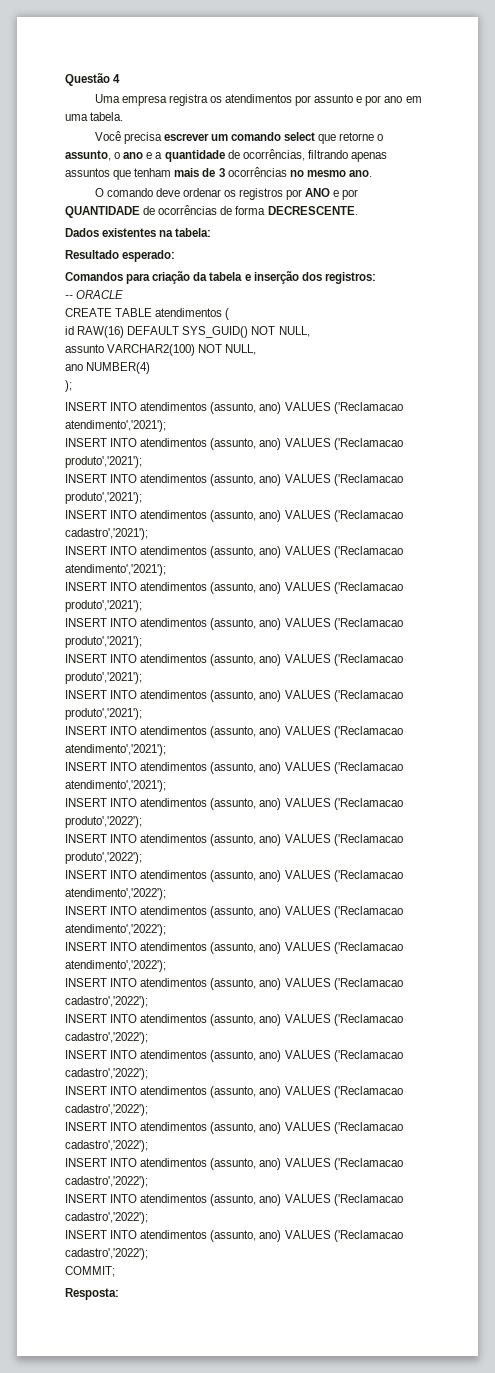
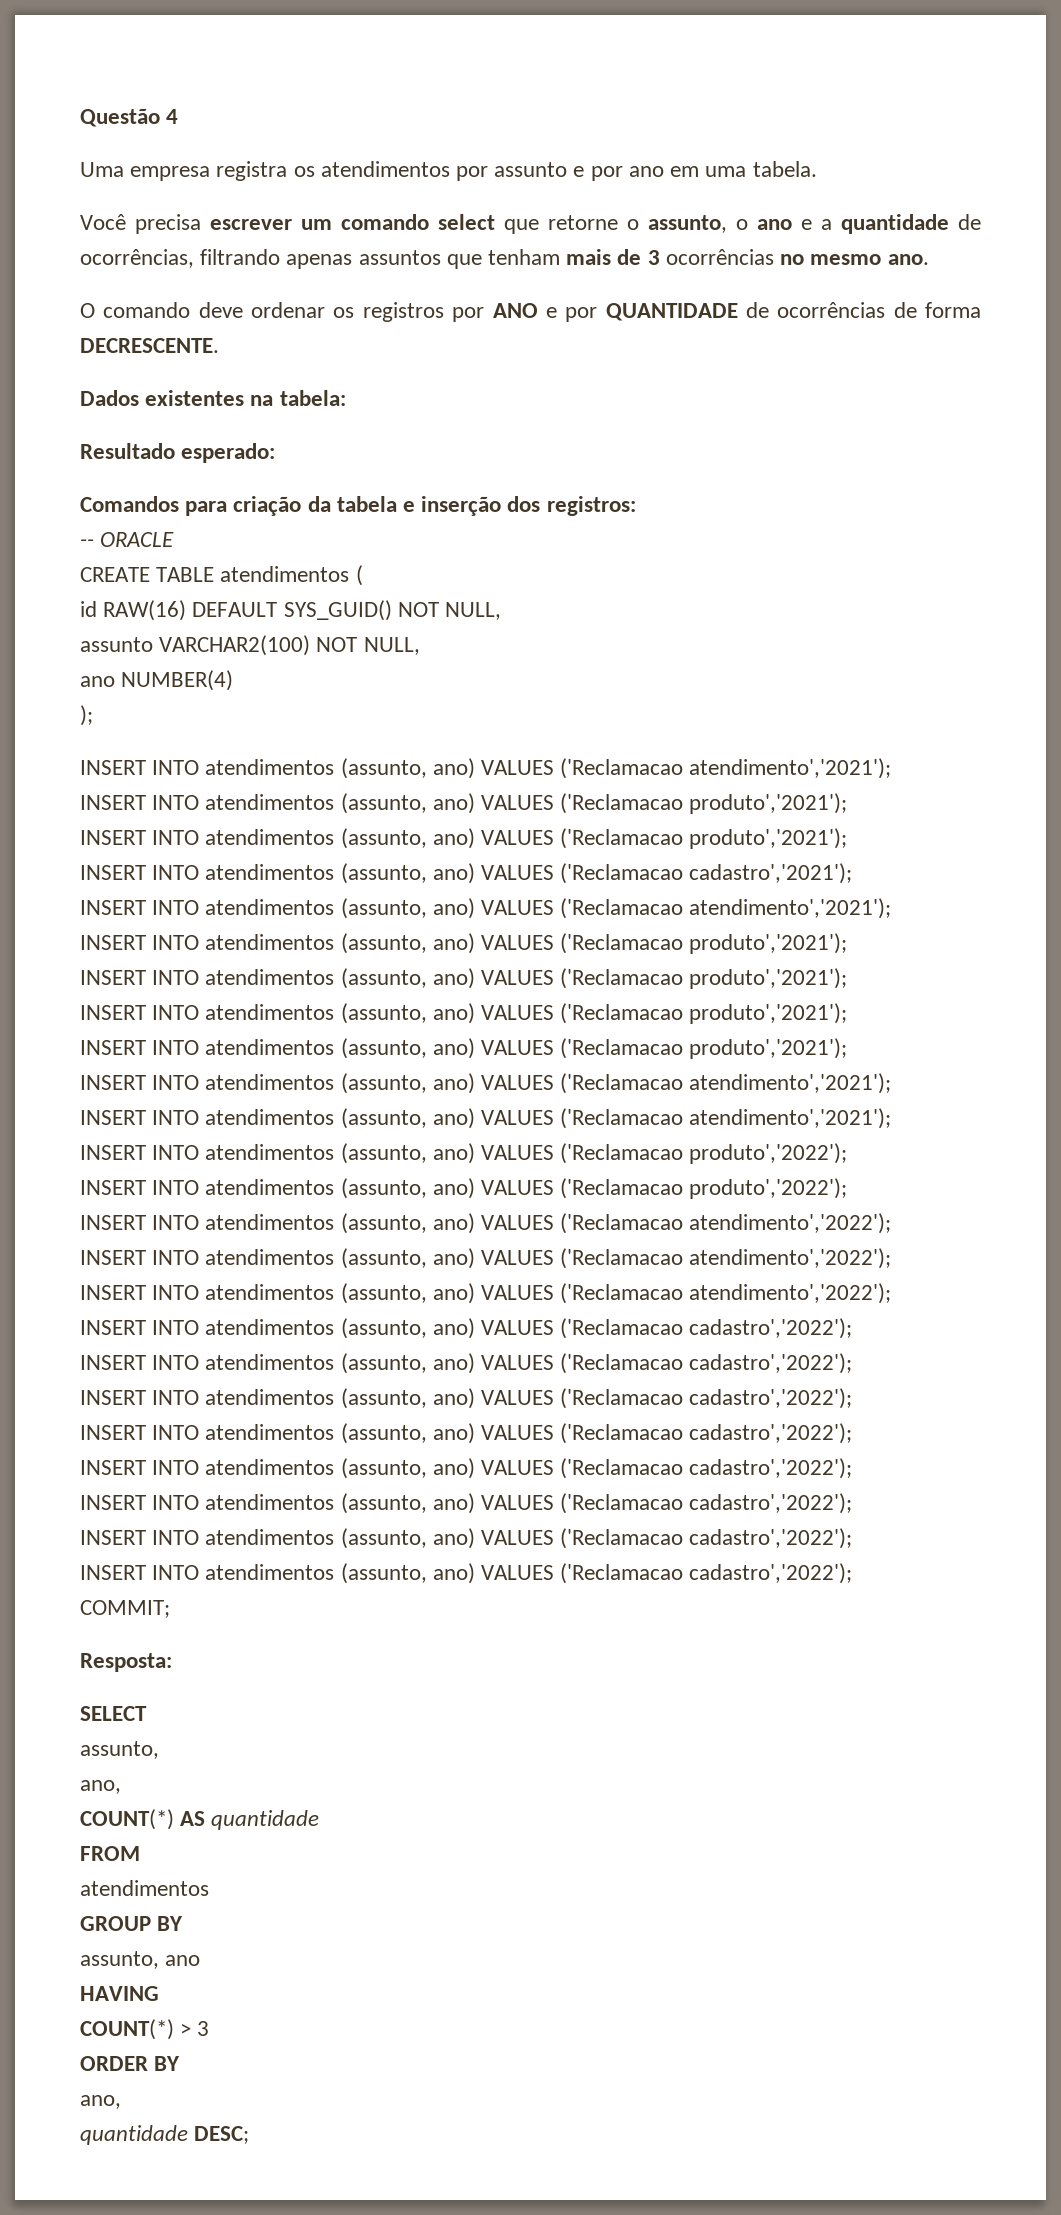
(119, 1294) none -> [80,1706,147,1721] [80,1741,159,1759] [80,1780,121,1794] [80,1809,320,1830] [80,1846,140,1861] [80,1880,209,1896] [80,1916,184,1931] [80,1951,201,1969] [80,1986,159,2001] [80,2019,210,2040] [80,2056,181,2071] [80,2095,121,2109] [80,2125,250,2145] // SELECT // assunto, // ano, // COUNT(*) AS quantidade // FROM // atendimentos // GROUP BY // assunto, ano // HAVING // COUNT(*) > 3 // ORDER BY // ano, // quantidade DESC;

